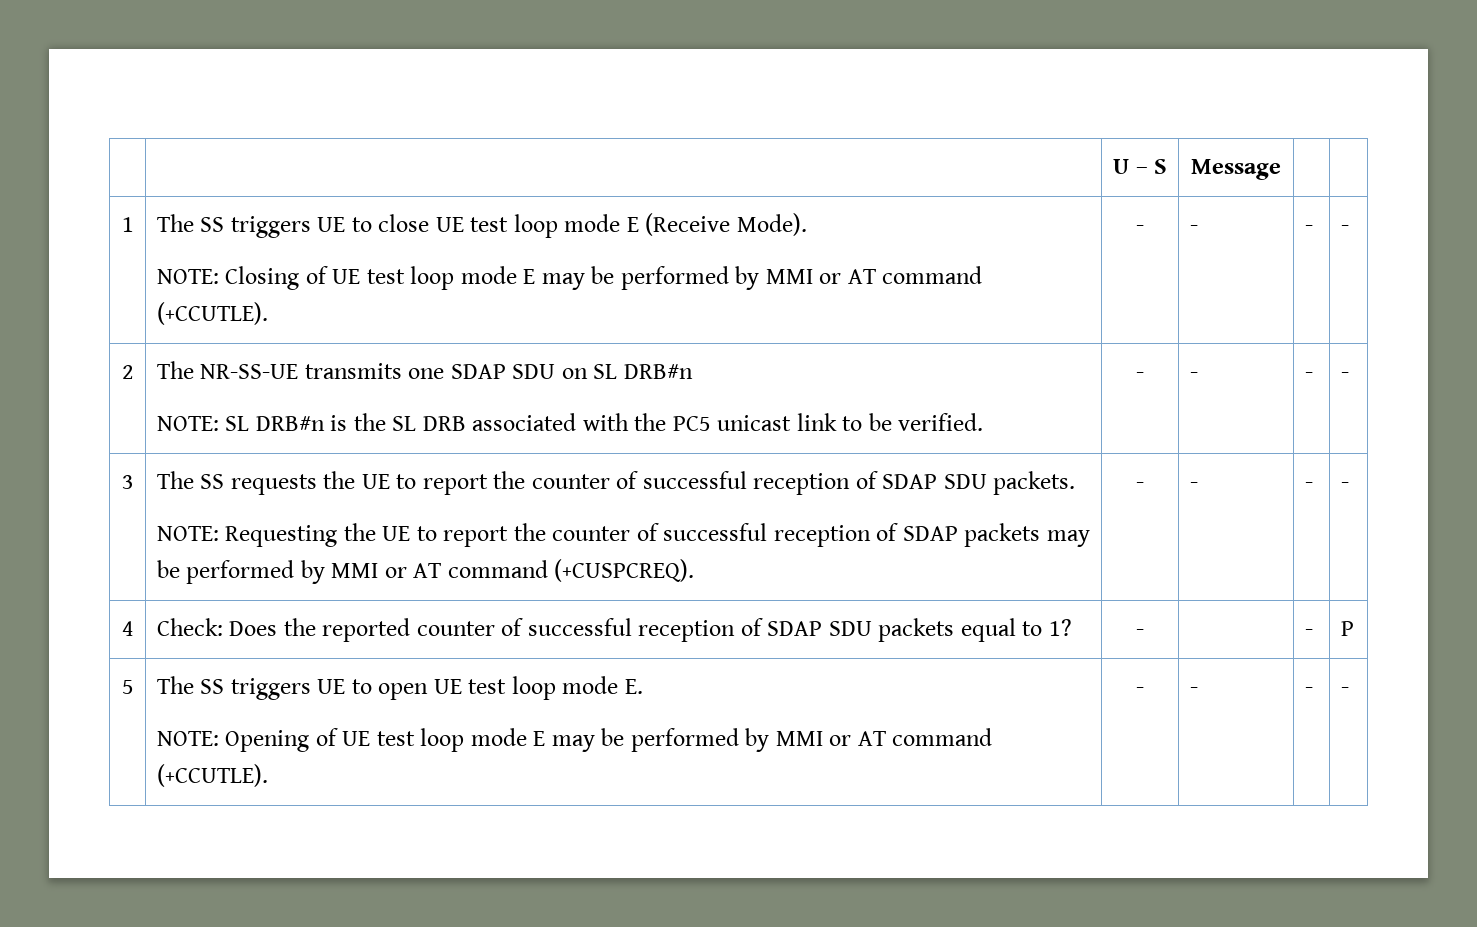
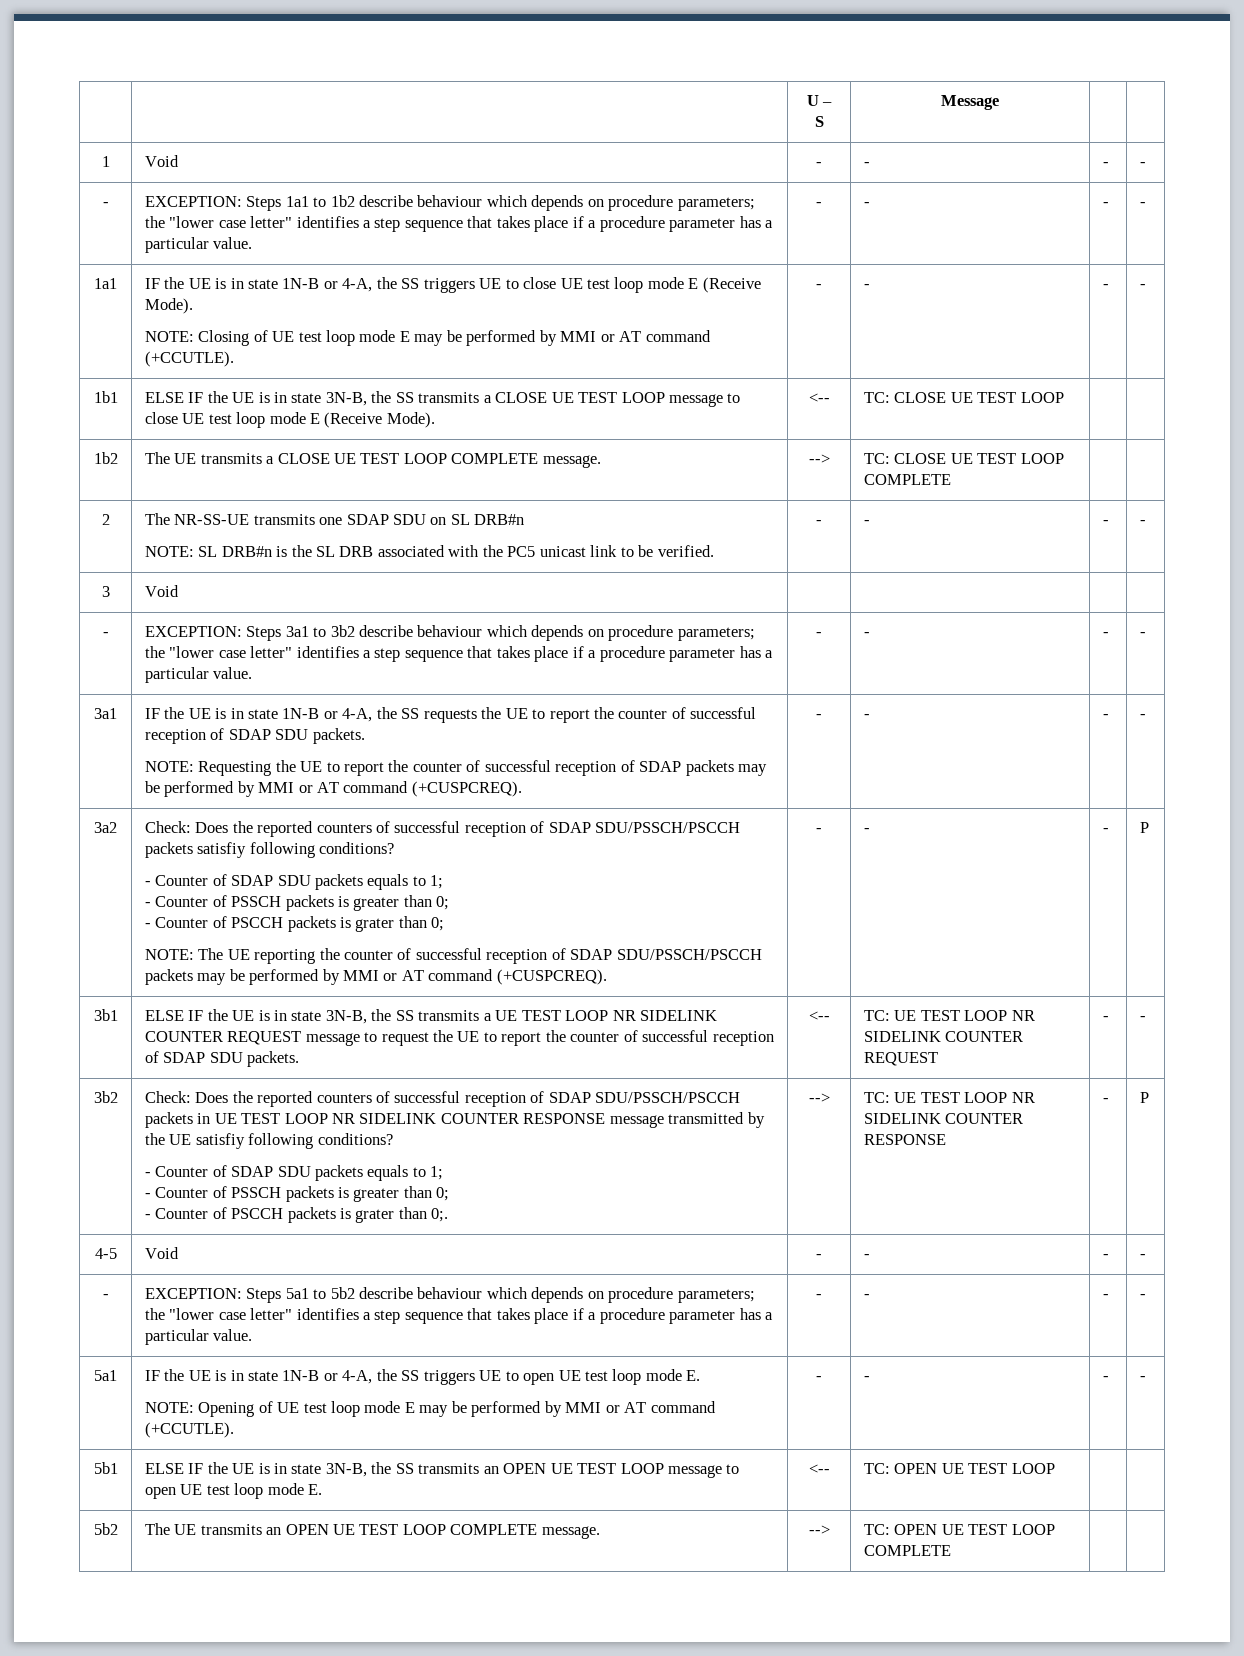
[156,214,194,232] The -> [144,155,179,167] [816,162,822,167] [863,162,870,167] [1102,162,1109,167] [1139,162,1146,167] [102,202,109,207] [144,195,755,211] [144,216,773,232] [144,237,253,253] [816,202,822,207] [863,202,870,207] [1102,202,1109,207] [1139,202,1146,207] [94,278,117,289] [144,277,397,292] Void | - | - | - | - // - | EXCEPTION: Steps 1a1 to 1b2 describe behaviour which depends on procedure parameters; the "lower case letter" identifies a step sequence that takes place if a procedure parameter has a particular value. | - | - | - | - // 1a1 | IF the UE is in state 1N-B or 4-A, the
(1349, 228) none -> [93,391,118,403] [144,391,741,407] [144,412,435,428] [808,393,830,403] [863,392,1064,403] [93,452,118,464] [144,452,601,468] [808,454,830,464] [863,453,1064,464] [863,474,951,485] // 1b1 | ELSE IF the UE is in state 3N-B, the SS transmits a CLOSE UE TEST LOOP message to close UE test loop mode E (Receive Mode). | <-- | TC: CLOSE UE TEST LOOP | | // 1b2 | The UE transmits a CLOSE UE TEST LOOP COMPLETE message. | --> | TC: CLOSE UE TEST LOOP COMPLETE | |
[156,471,194,489] The -> [144,585,179,597] [102,632,109,637] [144,625,755,641] [144,646,773,662] [144,667,253,683] [816,632,822,637] [863,632,870,637] [1102,632,1109,637] [1139,632,1146,637] [94,708,117,719] [144,707,397,722] Void | | | | // - | EXCEPTION: Steps 3a1 to 3b2 describe behaviour which depends on procedure parameters; the "lower case letter" identifies a step sequence that takes place if a procedure parameter has a particular value. | - | - | - | - // 3a1 | IF the UE is in state 1N-B or 4-A, the
[121,621,134,636] [156,618,1072,642] [1136,629,1144,636] [1304,629,1313,636] [1340,621,1354,636] [121,680,134,694] [156,676,194,694] 4 | Check: Does the reported counter of successful reception of SDAP SDU packets equal to 1? | - | | - | P // 5 | The -> [94,822,117,833] [144,821,741,837] [144,842,395,858] [144,874,444,890] [144,895,450,911] [144,916,445,932] [144,948,762,964] [144,969,607,985] [816,828,822,833] [863,828,870,833] [1102,828,1109,833] [1139,822,1149,833] [93,1009,118,1021] [144,1009,717,1024] [144,1030,774,1046] [144,1051,300,1067] [808,1011,830,1021] [863,1010,1035,1021] [863,1031,1024,1042] [863,1052,938,1066] [1102,1016,1109,1021] [1139,1016,1146,1021] [93,1091,118,1103] [144,1091,741,1107] [144,1112,765,1128] [144,1133,393,1149] [144,1165,444,1181] [144,1186,450,1202] [144,1207,449,1223] [808,1093,830,1103] [863,1092,1035,1103] [863,1113,1024,1124] [863,1134,946,1145] [1102,1098,1109,1103] [1139,1092,1149,1103] [94,1248,117,1259] [144,1247,179,1259] [816,1254,822,1259] [863,1254,870,1259] [1102,1254,1109,1259] [1139,1254,1146,1259] [102,1294,109,1299] [144,1287,755,1303] [144,1308,773,1324] [144,1329,253,1345] [816,1294,822,1299] [863,1294,870,1299] [1102,1294,1109,1299] [1139,1294,1146,1299] [94,1370,117,1381] [144,1369,397,1384] 3a2 | Check: Does the reported counters of successful reception of SDAP SDU/PSSCH/PSCCH packets satisfiy following conditions? // - Counter of SDAP SDU packets equals to 1; // - Counter of PSSCH packets is greater than 0; // - Counter of PSCCH packets is grater than 0; // NOTE: The UE reporting the counter of successful reception of SDAP SDU/PSSCH/PSCCH packets may be performed by MMI or AT command (+CUSPCREQ). | - | - | - | P // 3b1 | ELSE IF the UE is in state 3N-B, the SS transmits a UE TEST LOOP NR SIDELINK COUNTER REQUEST message to request the UE to report the counter of successful reception of SDAP SDU packets. | <-- | TC: UE TEST LOOP NR SIDELINK COUNTER REQUEST | - | - // 3b2 | Check: Does the reported counters of successful reception of SDAP SDU/PSSCH/PSCCH packets in UE TEST LOOP NR SIDELINK COUNTER RESPONSE message transmitted by the UE satisfiy following conditions? // - Counter of SDAP SDU packets equals to 1; // - Counter of PSSCH packets is greater than 0; // - Counter of PSCCH packets is grater than 0;. | --> | TC: UE TEST LOOP NR SIDELINK COUNTER RESPONSE | - | P // 4-5 | Void | - | - | - | - // - | EXCEPTION: Steps 5a1 to 5b2 describe behaviour which depends on procedure parameters; the "lower case letter" identifies a step sequence that takes place if a procedure parameter has a particular value. | - | - | - | - // 5a1 | IF the UE is in state 1N-B or 4-A, the
(1349, 690) none -> [93,1462,118,1474] [144,1462,740,1478] [144,1483,322,1499] [808,1464,830,1474] [863,1463,1055,1474] [93,1523,118,1535] [144,1523,600,1539] [808,1525,830,1535] [863,1524,1055,1535] [863,1545,951,1556] // 5b1 | ELSE IF the UE is in state 3N-B, the SS transmits an OPEN UE TEST LOOP message to open UE test loop mode E. | <-- | TC: OPEN UE TEST LOOP | | // 5b2 | The UE transmits an OPEN UE TEST LOOP COMPLETE message. | --> | TC: OPEN UE TEST LOOP COMPLETE | |

